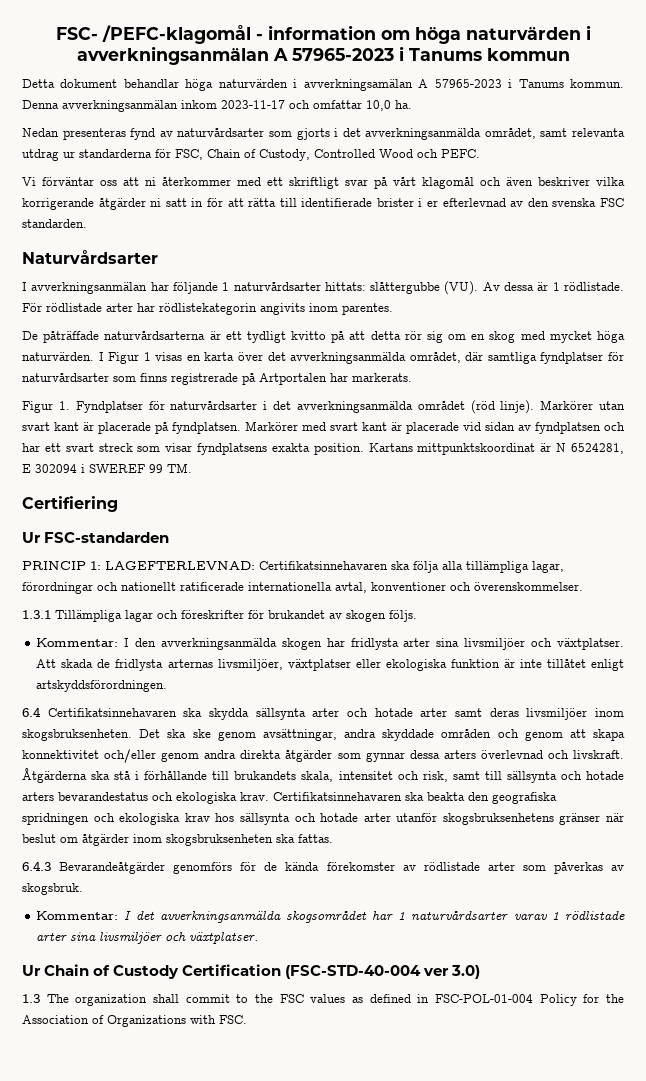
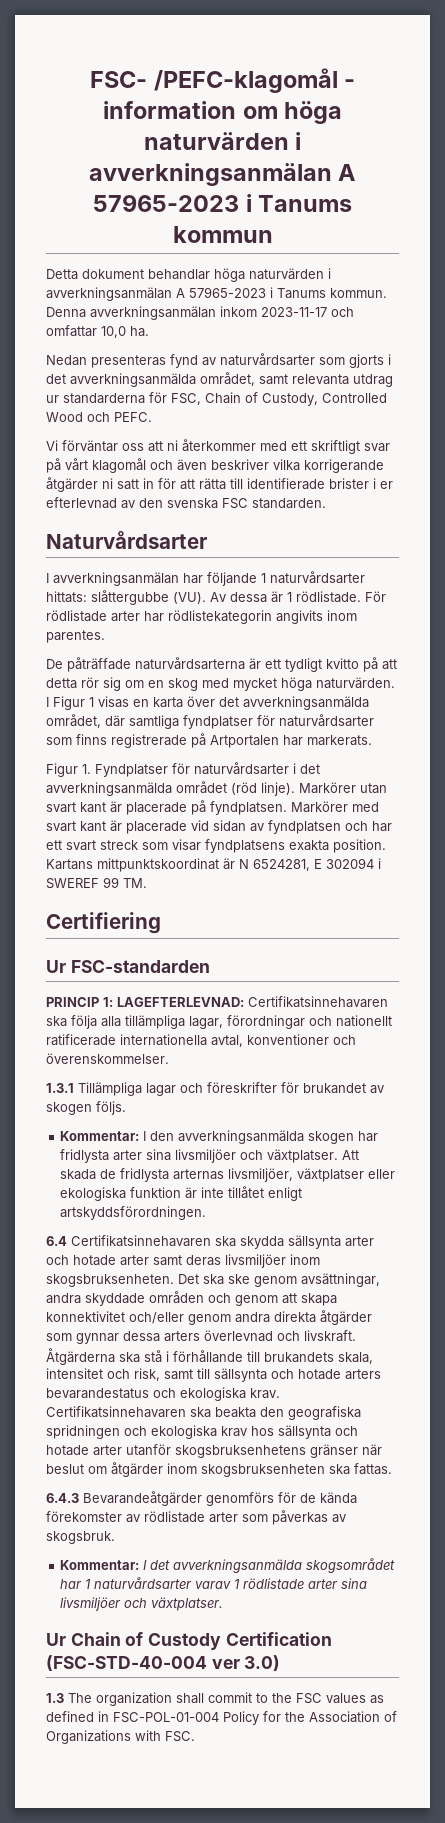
[303,79,413,91] avverkningsamälan -> [46,287,172,301] avverkningsanmälan

